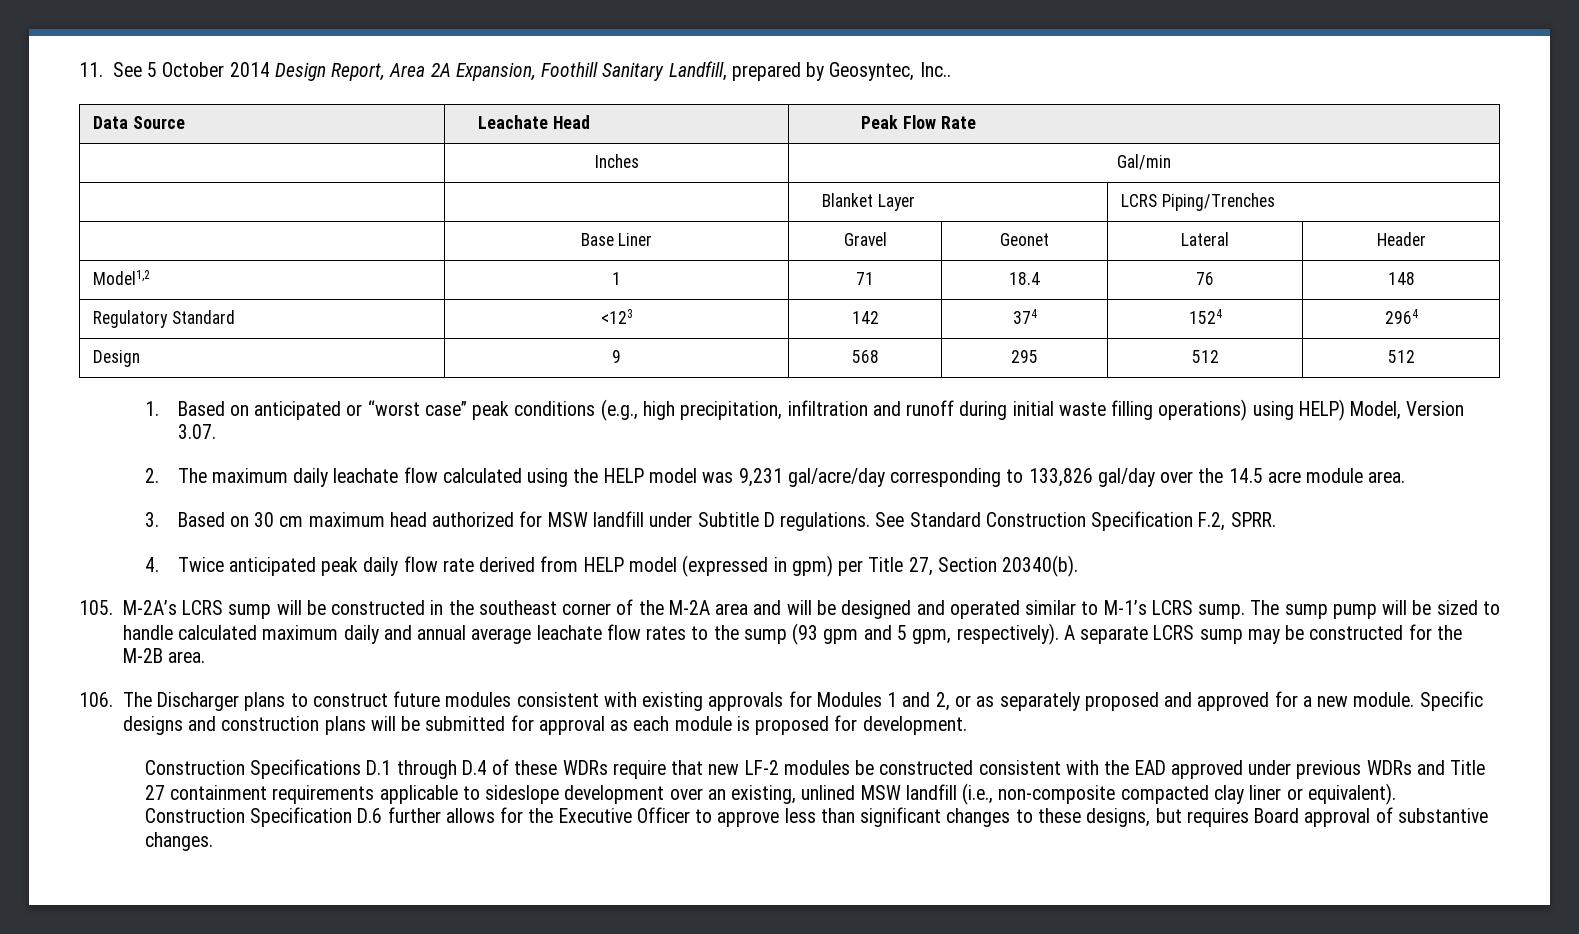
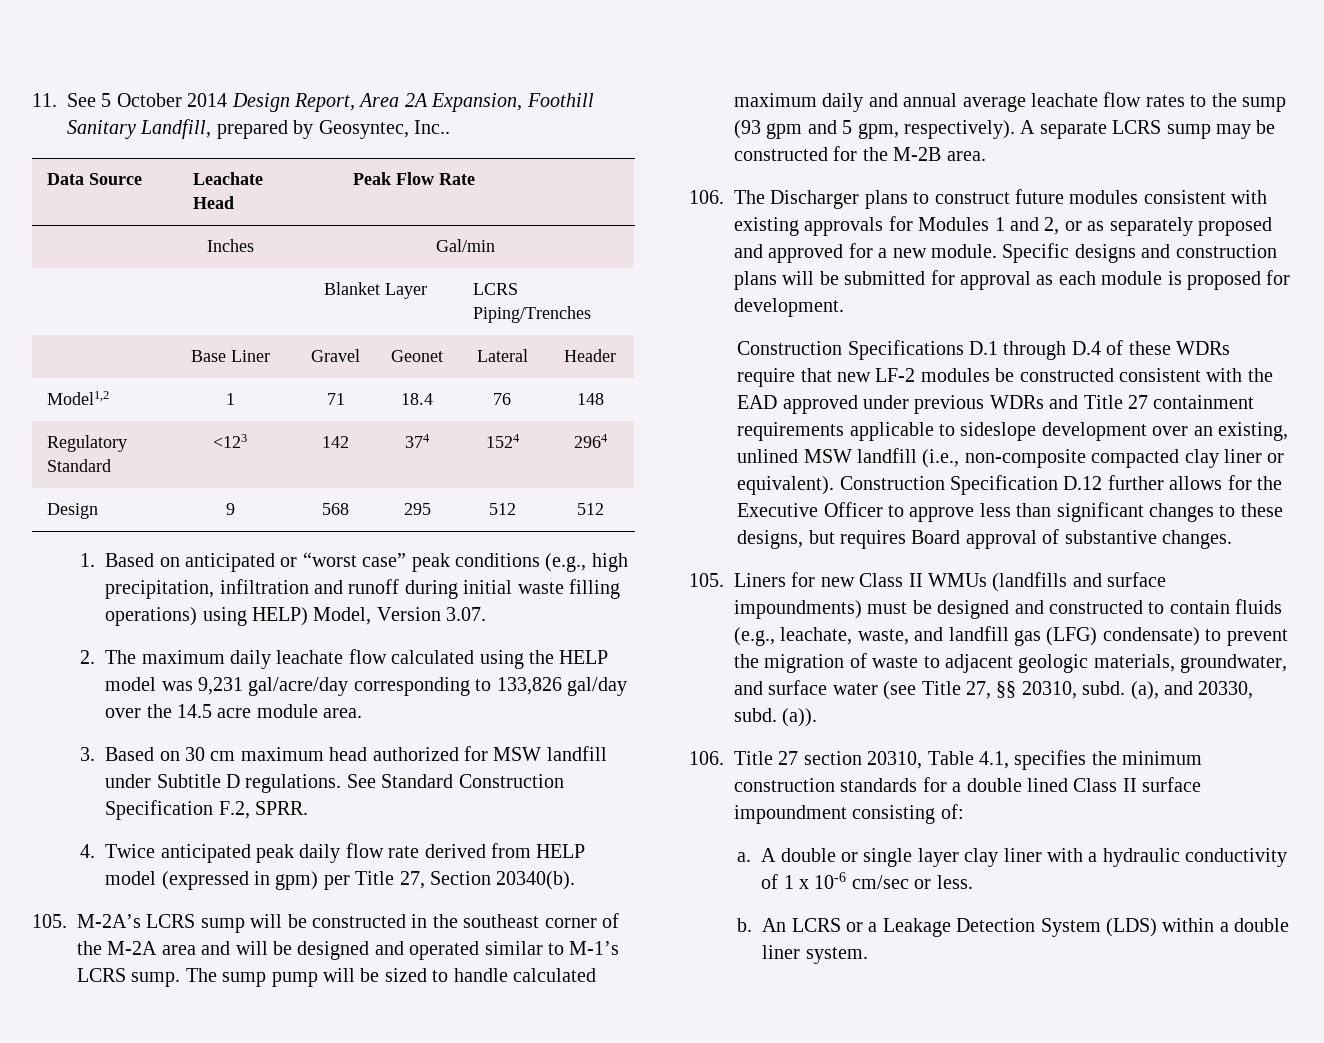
[357,808,383,823] D.6 -> [1063,476,1103,490] D.12
(213, 841) none -> [689,572,1167,592] [734,599,1283,619] [734,626,1288,646] [734,653,1288,673] [734,680,1254,700] [734,708,818,727] [689,750,1203,770] [734,777,1202,792] [734,804,964,824] [737,848,1288,867] [761,872,973,889] [737,918,1290,937] [762,945,868,964] // 105. Liners for new Class II WMUs (landfills and surface impoundments) must be designed and constructed to contain fluids (e.g., leachate, waste, and landfill gas (LFG) condensate) to prevent the migration of waste to adjacent geologic materials, groundwater, and surface water (see Title 27, §§ 20310, subd. (a), and 20330, subd. (a)). // 106. Title 27 section 20310, Table 4.1, specifies the minimum construction standards for a double lined Class II surface impoundment consisting of: // a. A double or single layer clay liner with a hydraulic conductivity of 1 x 10-6 cm/sec or less. // b. An LCRS or a Leakage Detection System (LDS) within a double liner system.

